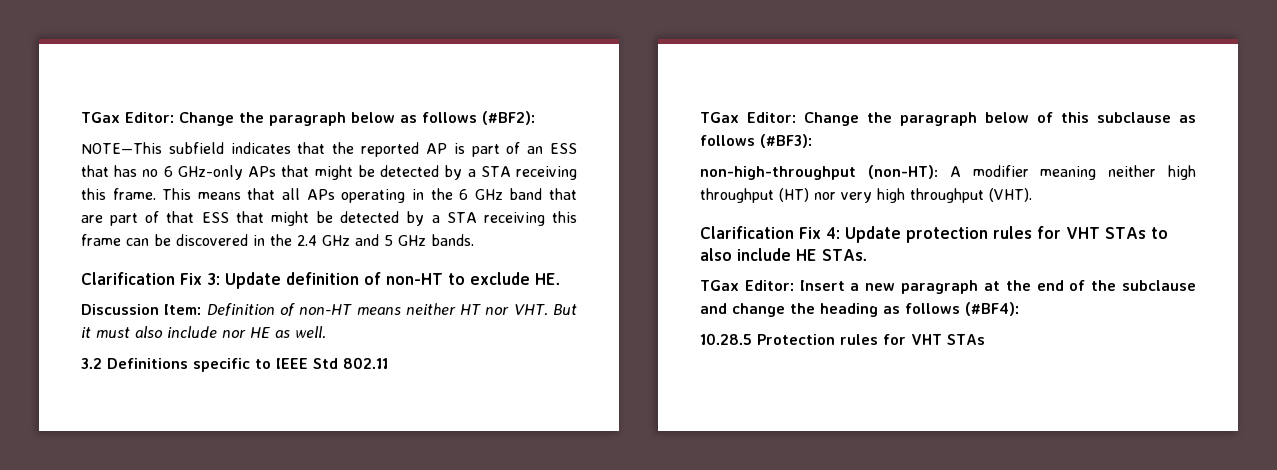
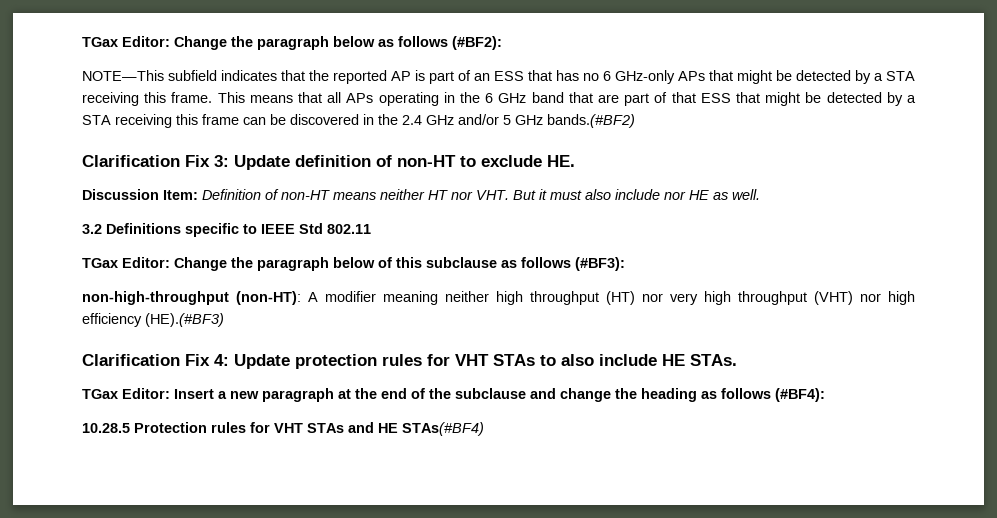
[355,234,379,246] and -> [458,114,499,125] and/or
[431,234,474,246] bands. -> [547,114,635,128] bands.(#BF2)
[989,188,1032,202] (VHT). -> [814,291,915,305] [82,313,224,327] (VHT) nor high efficiency (HE).(#BF3)
(985, 339) none -> [348,422,484,436] and HE STAs(#BF4)

